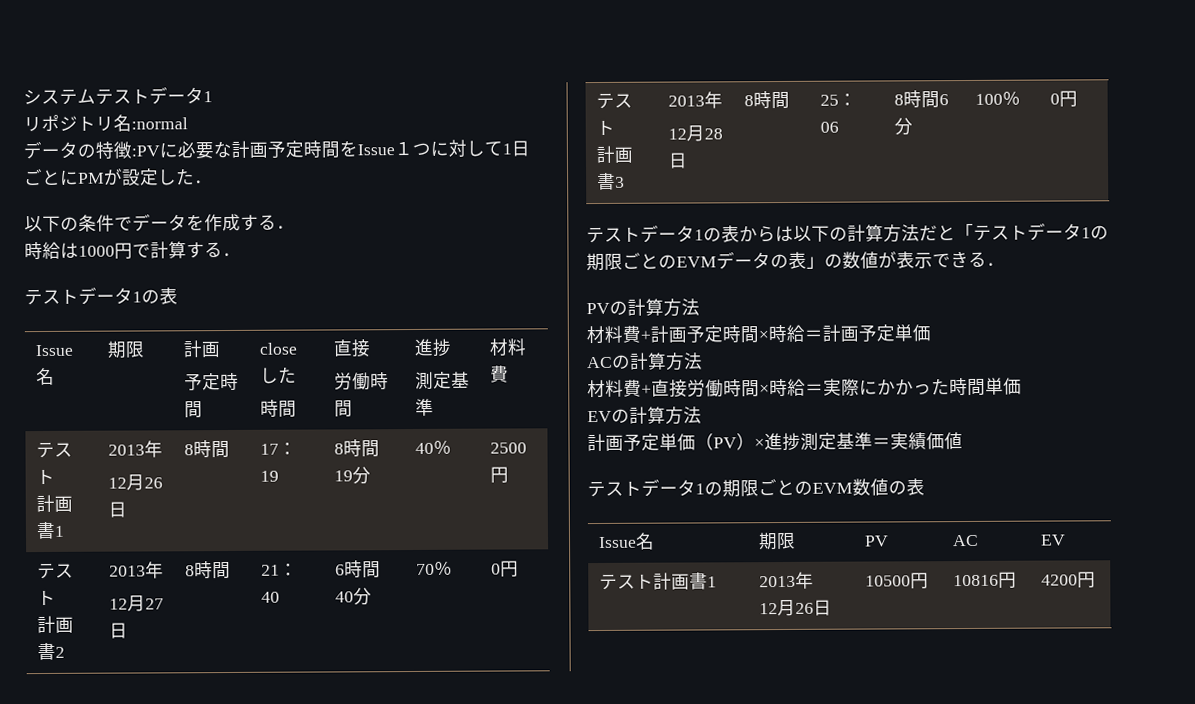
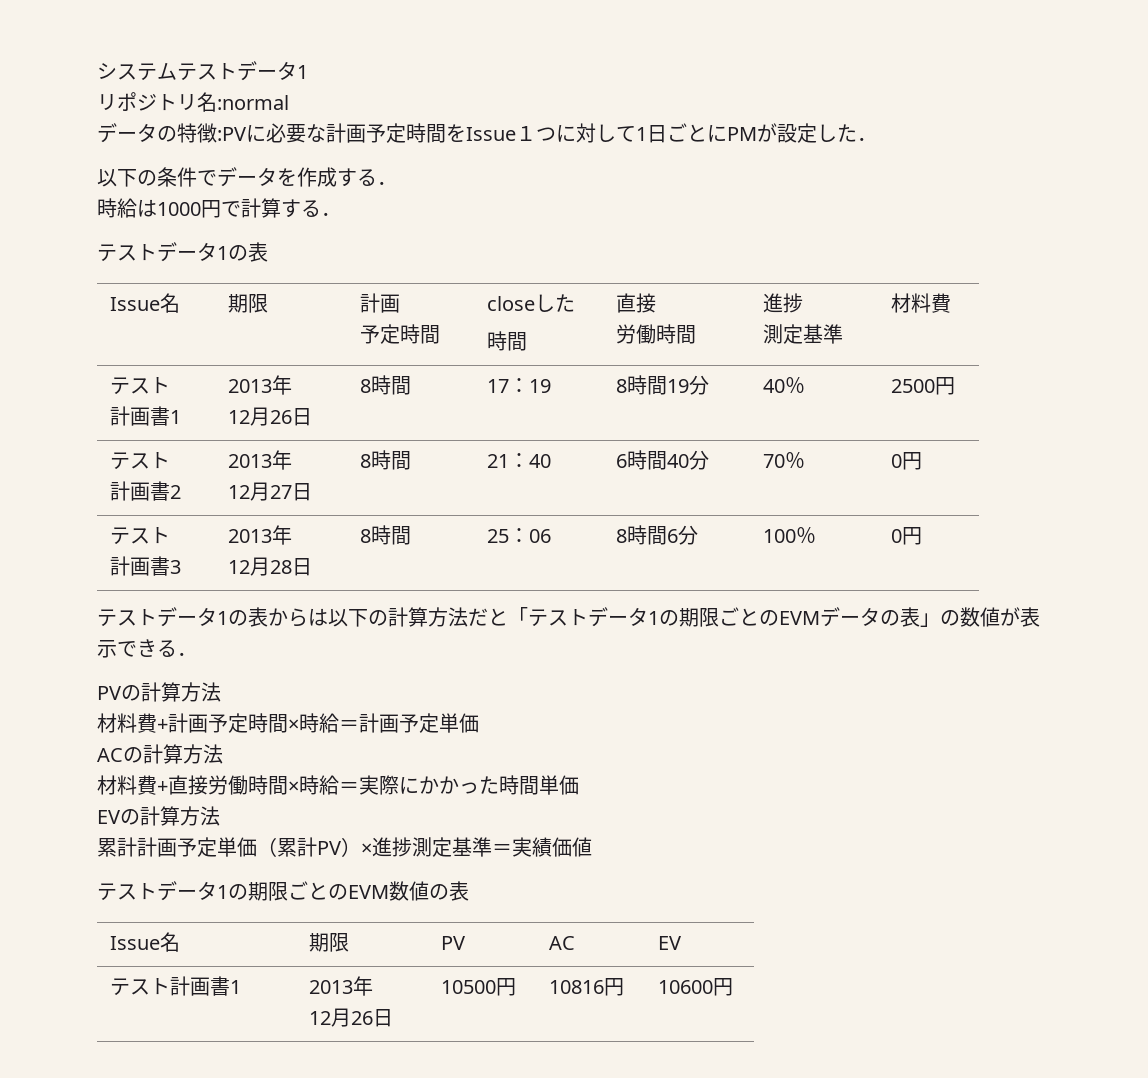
(702, 415) none -> [97,837,137,857] 累計
(714, 442) none -> [277,837,317,857] 累計
[1040,574,1078,586] 4200 -> [657,980,713,994] 10600

